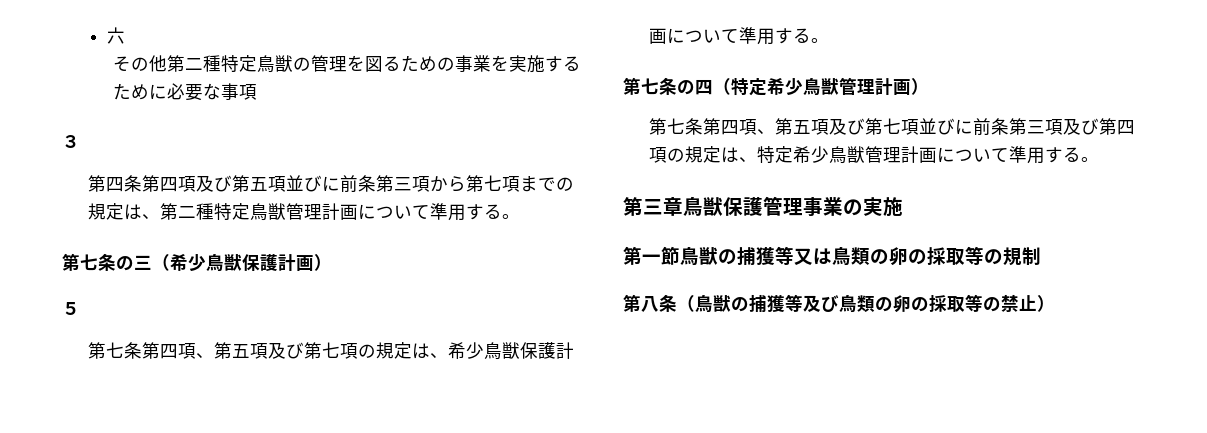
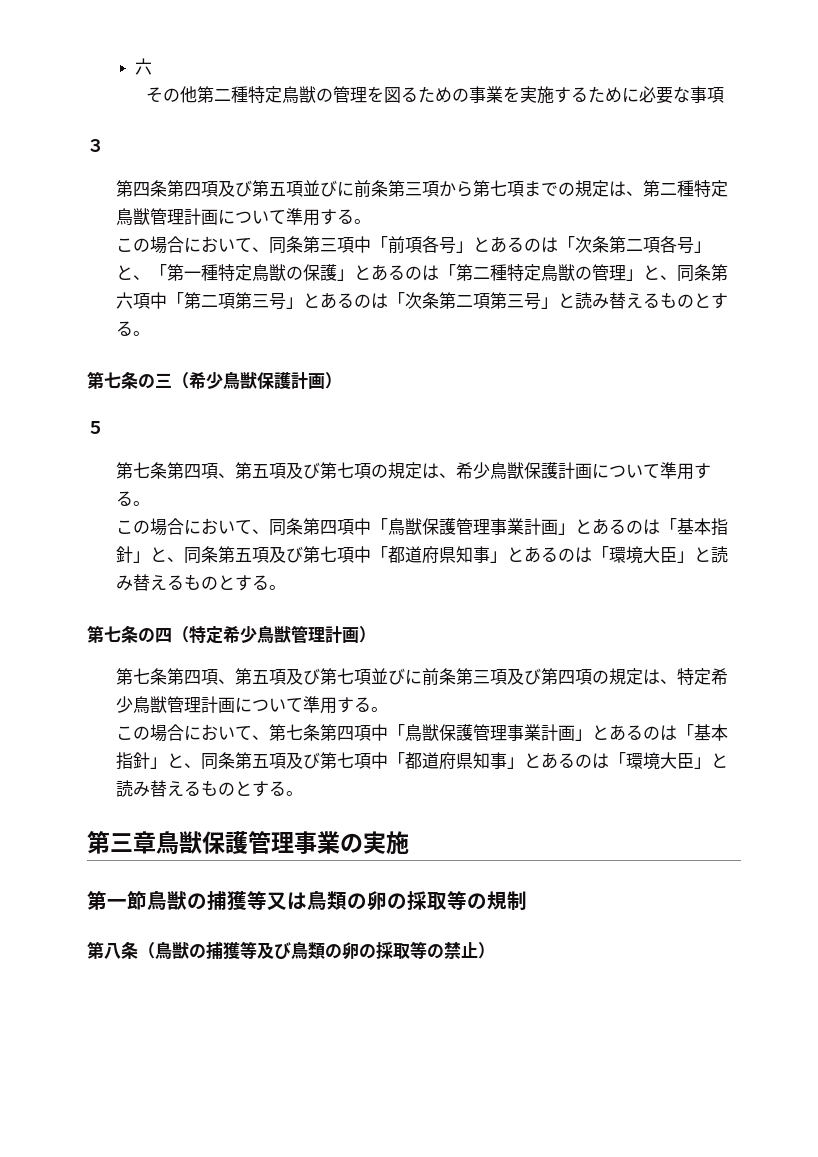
(520, 216) none -> [116,236,712,254] [116,264,729,282] [116,292,729,310] [116,321,151,336] // この場合において、同条第三項中「前項各号」とあるのは「次条第二項各号」と、「第一種特定鳥獣の保護」とあるのは「第二種特定鳥獣の管理」と、同条第六項中「第二項第三号」とあるのは「次条第二項第三号」と読み替えるものとする。
(829, 40) none -> [116,518,729,536] [116,546,729,564] [116,574,287,591] // この場合において、同条第四項中「鳥獣保護管理事業計画」とあるのは「基本指針」と、同条第五項及び第七項中「都道府県知事」とあるのは「環境大臣」と読み替えるものとする。
(1099, 159) none -> [116,724,729,742] [116,752,729,770] [116,780,304,797] // この場合において、第七条第四項中「鳥獣保護管理事業計画」とあるのは「基本指針」と、同条第五項及び第七項中「都道府県知事」とあるのは「環境大臣」と読み替えるものとする。

